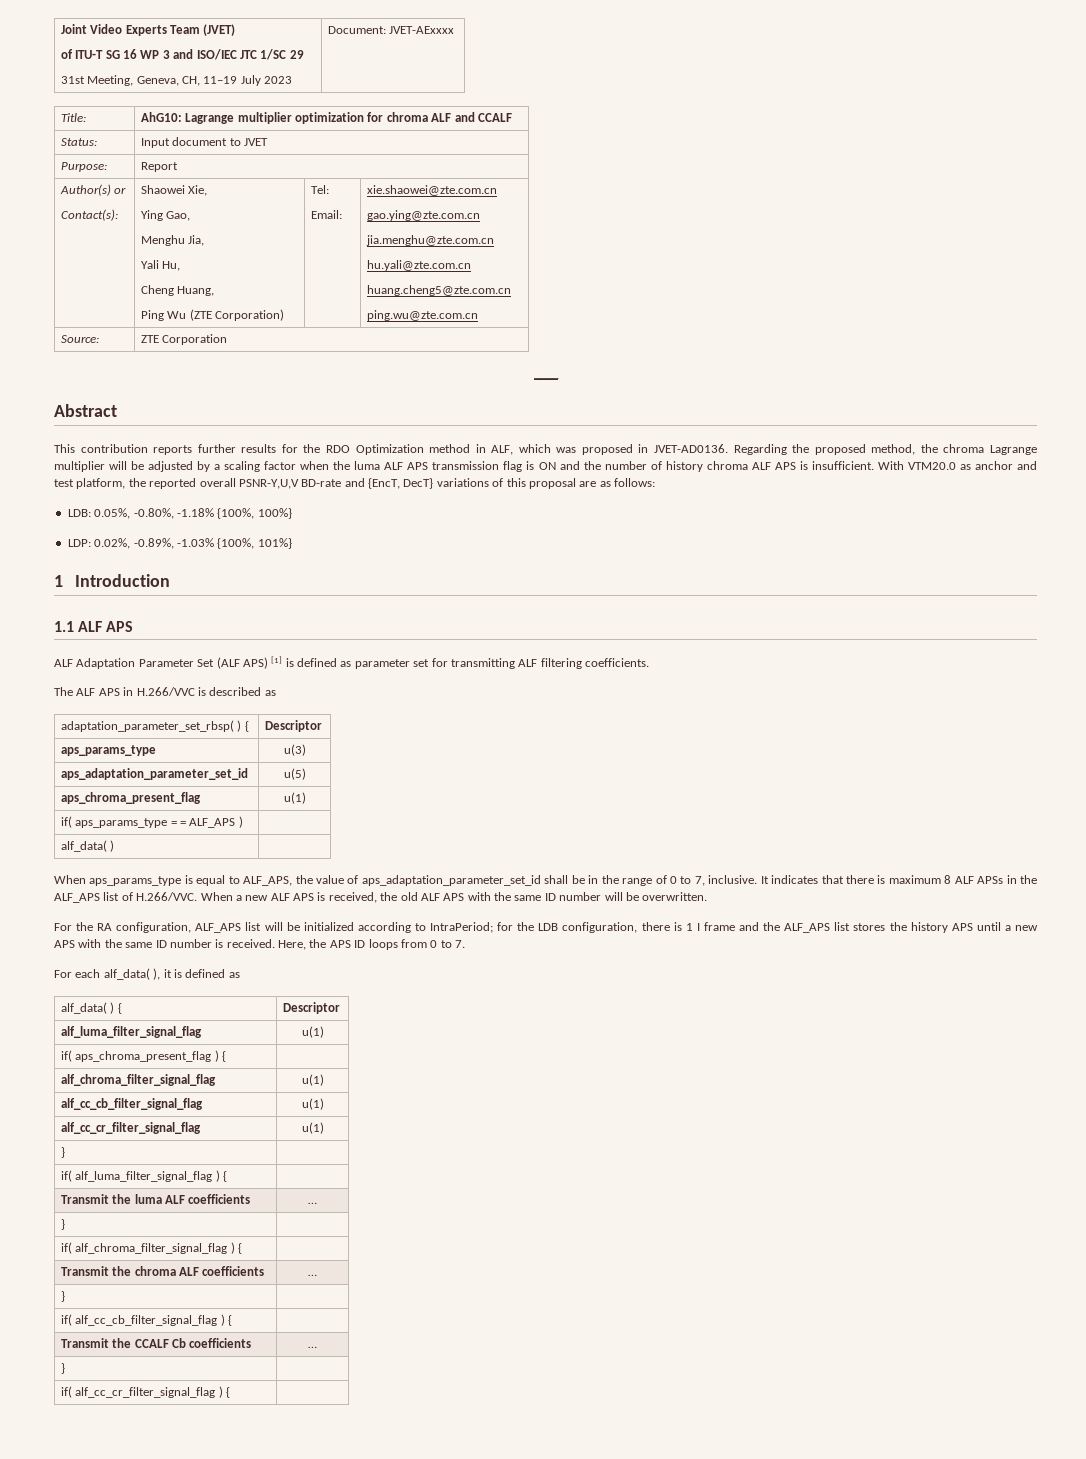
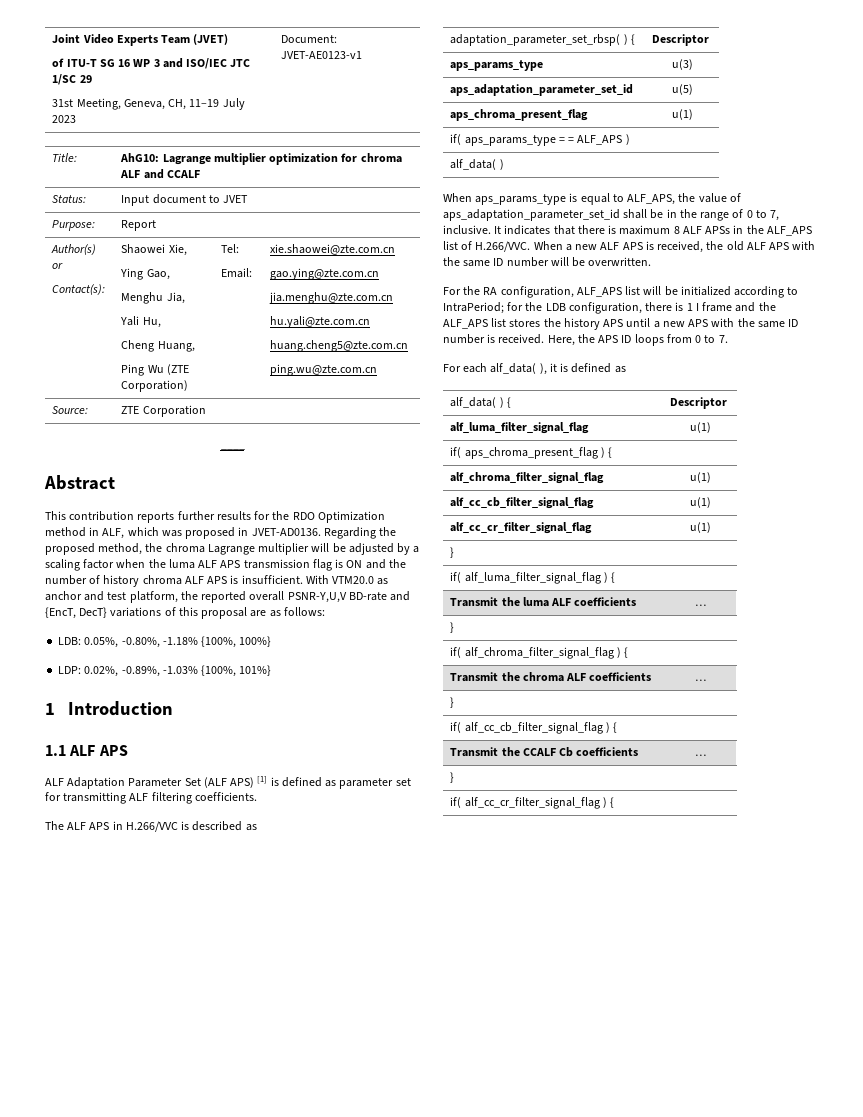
[389,26,455,34] JVET-AExxxx -> [281,51,363,59] JVET-AE0123-v1

